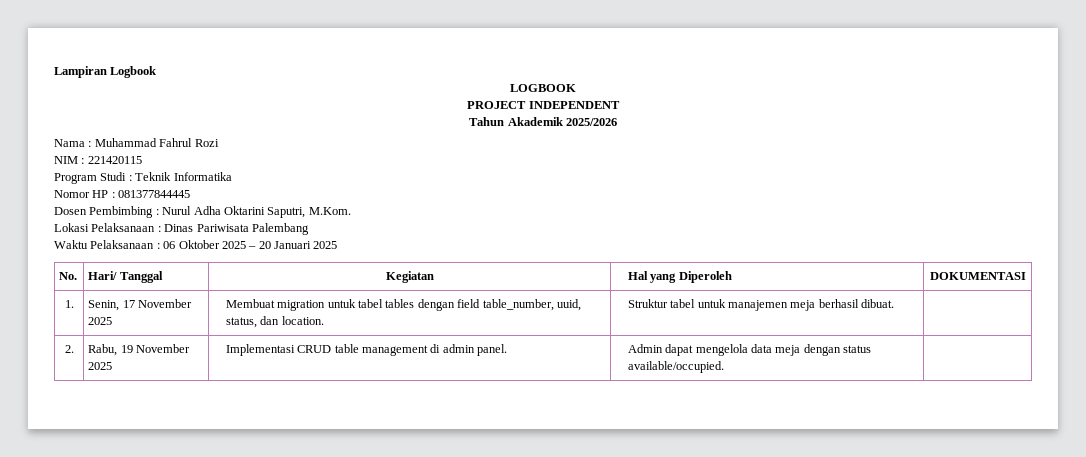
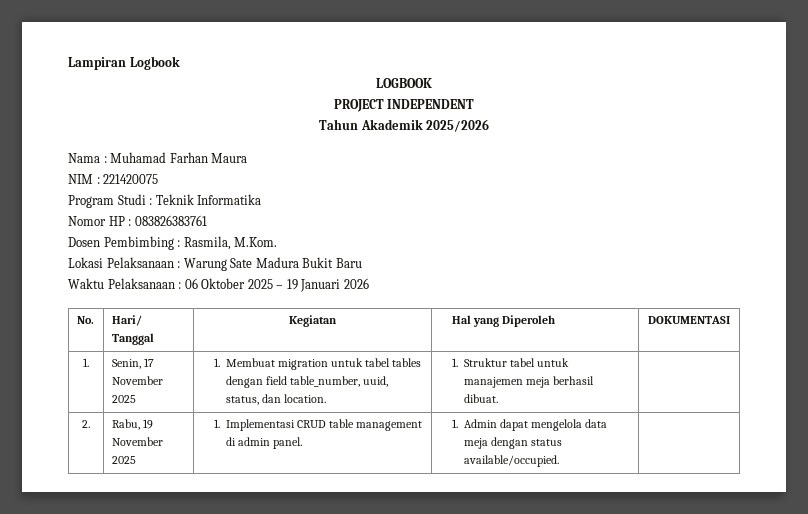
[94,138,219,147] Muhammad Fahrul Rozi -> [110,152,248,163] Muhamad Farhan Maura
[87,156,142,164] 221420115 -> [103,174,159,184] 221420075
[118,190,191,198] 081377844445 -> [134,215,207,226] 083826383761
[162,206,306,218] Nurul Adha Oktarini Saputri, -> [183,236,231,250] Rasmila,
[164,223,309,235] Dinas Pariwisata Palembang -> [183,257,362,271] Warung Sate Madura Bukit Baru
[258,241,338,249] 20 Januari 2025 -> [286,278,369,292] 19 Januari 2026
(113, 321) none -> [214,358,221,367] 1.
(324, 320) none -> [452,358,459,367] 1.
(113, 366) none -> [214,419,221,428] 1.
(508, 350) none -> [452,419,459,428] 1.

